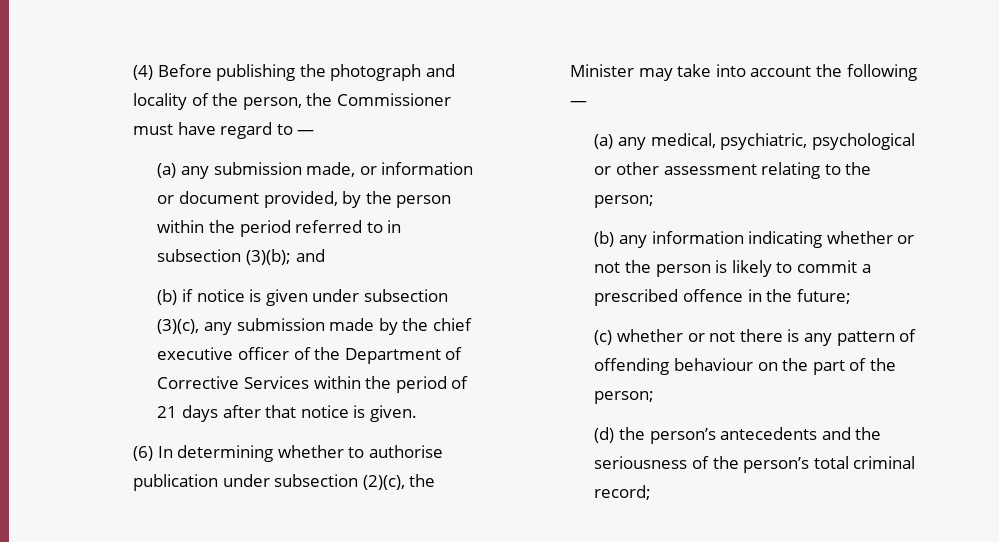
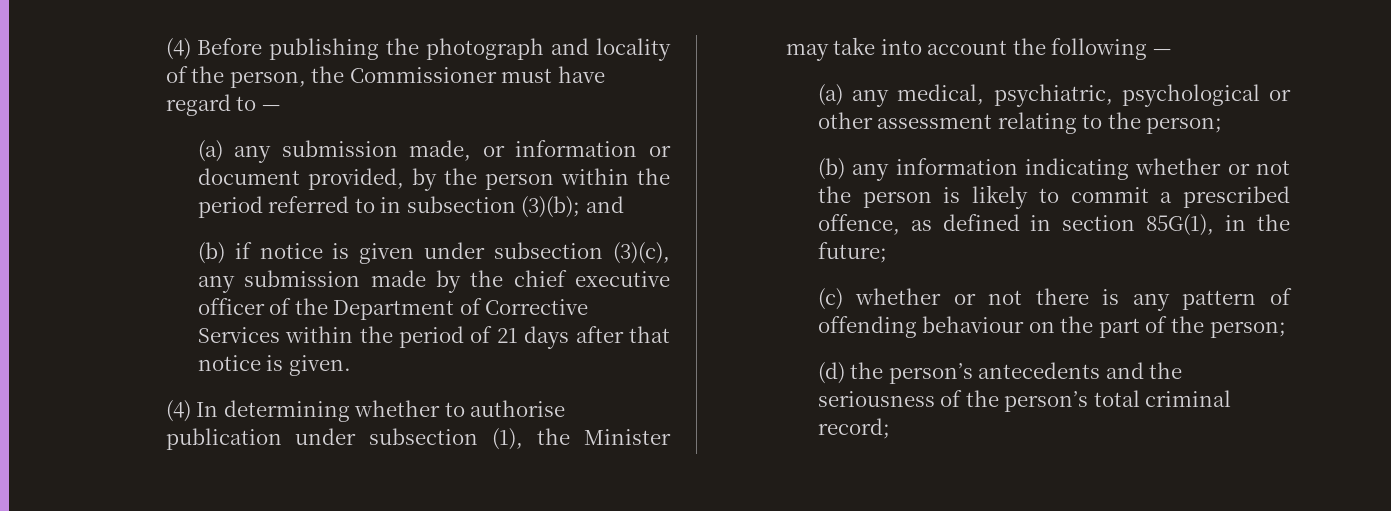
[132,446,153,461] (6) -> [165,400,191,422] (4)
[362,475,405,490] (2)(c), -> [492,428,524,450] (1),
[683,289,744,302] offence -> [817,214,1215,236] offence, as defined in section 85G(1),

